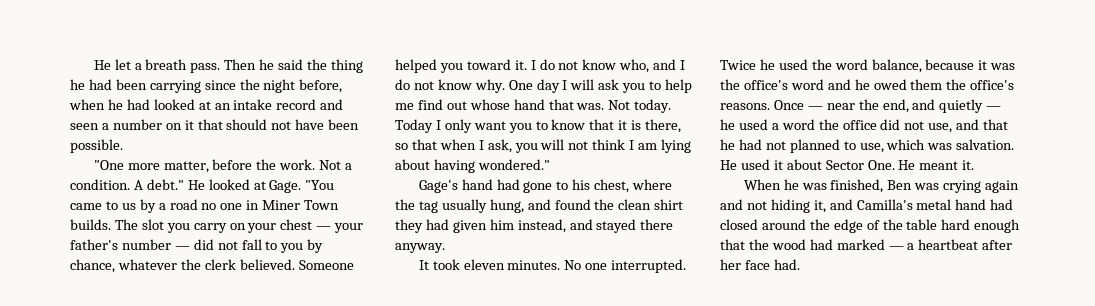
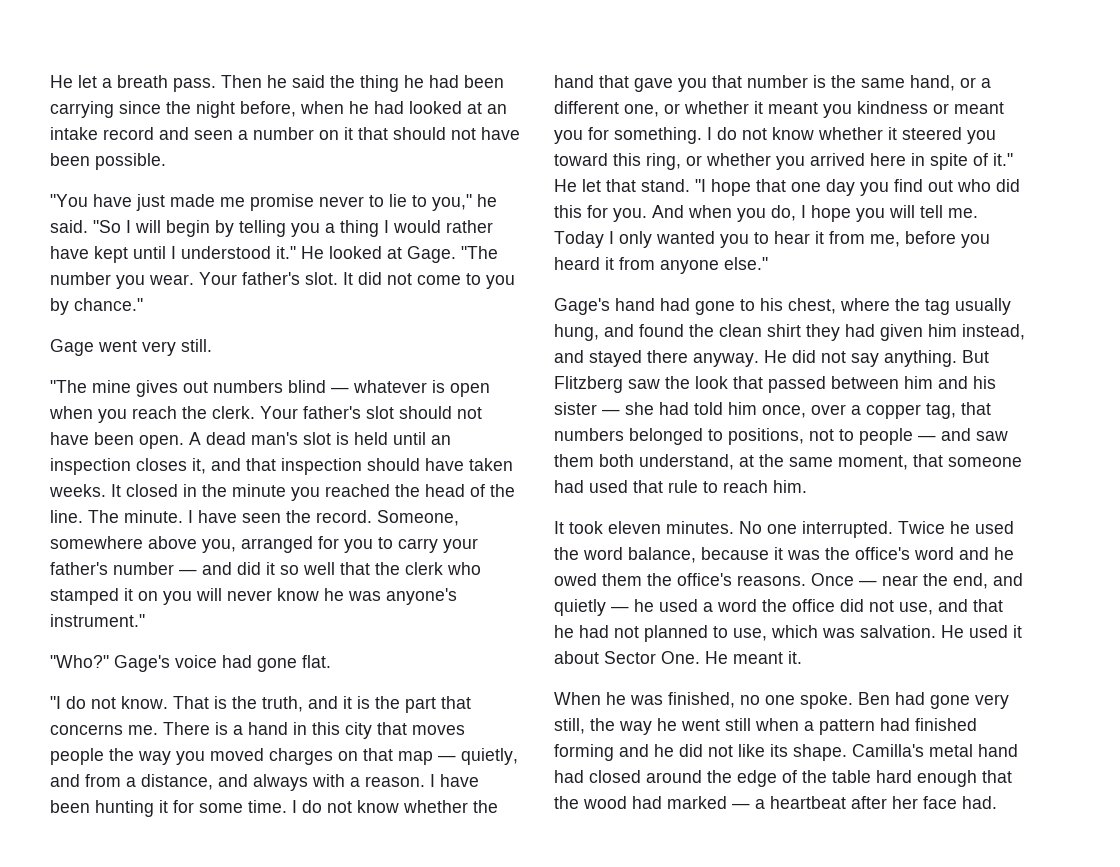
[93,159,353,173] [70,179,335,193] [70,199,340,213] [70,219,364,233] [70,239,324,253] [70,259,354,273] [395,59,686,73] [395,79,693,93] [395,99,672,113] "One more matter, before the work. Not a condition. A debt." He looked at Gage. "You came to us by a road no one in Miner Town builds. The slot you carry on your chest — your father's number — did not fall to you by chance, whatever the clerk believed. Someone helped you toward it. I do not know who, and I do not know why. One day I will ask you to help me find out whose hand that was. Not today. -> [50,194,497,211] [50,220,493,237] [50,246,498,263] [50,272,515,289] [50,298,143,315] [50,339,212,356] [50,380,490,397] [49,406,482,423] [50,432,451,449] [50,458,513,475] [49,484,515,501] [50,510,459,526] [50,536,478,553] [50,562,481,575] [50,588,457,605] [50,614,145,627] [50,655,331,672] [50,696,471,713] [50,722,465,739] [50,748,518,765] [50,774,479,791] [50,800,498,817] [554,75,991,92] [554,101,1004,118] [554,127,996,144] [554,153,1013,170] [554,179,1020,196] [554,205,978,222] "You have just made me promise never to lie to you," he said. "So I will begin by telling you a thing I would rather have kept until I understood it." He looked at Gage. "The number you wear. Your father's slot. It did not come to you by chance." // Gage went very still. // "The mine gives out numbers blind — whatever is open when you reach the clerk. Your father's slot should not have been open. A dead man's slot is held until an inspection closes it, and that inspection should have taken weeks. It closed in the minute you reached the head of the line. The minute. I have seen the record. Someone, somewhere above you, arranged for you to carry your father's number — and did it so well that the clerk who stamped it on you will never know he was anyone's instrument." // "Who?" Gage's voice had gone flat. // "I do not know. That is the truth, and it is the part that concerns me. There is a hand in this city that moves people the way you moved charges on that map — quietly, and from a distance, and always with a reason. I have been hunting it for some time. I do not know whether the hand that gave you that number is the same hand, or a different one, or whether it meant you kindness or meant you for something. I do not know whether it steered you toward this ring, or whether you arrived here in spite of it." He let that stand. "I hope that one day you find out who did this for you. And when you do, I hope you will tell me.
[473,119,682,133] [395,139,692,153] [395,159,550,173] want you to know that it is there, so that when I ask, you will not think I am lying about having wondered." -> [656,231,990,248] [554,257,768,274] wanted you to hear it from me, before you heard it from anyone else."
(445, 248) none -> [764,350,989,367] [554,376,996,393] [554,402,991,419] [554,428,1008,445] [554,454,1022,470] [554,480,807,493] He did not say anything. But Flitzberg saw the look that passed between him and his sister — she had told him once, over a copper tag, that numbers belonged to positions, not to people — and saw them both understand, at the same moment, that someone had used that rule to reach him.
[887,180,1020,193] [720,199,853,213] Ben was crying again and not hiding it, and -> [740,692,1009,709] [554,718,977,735] [554,744,847,761] no one spoke. Ben had gone very still, the way he went still when a pattern had finished forming and he did not like its shape.

